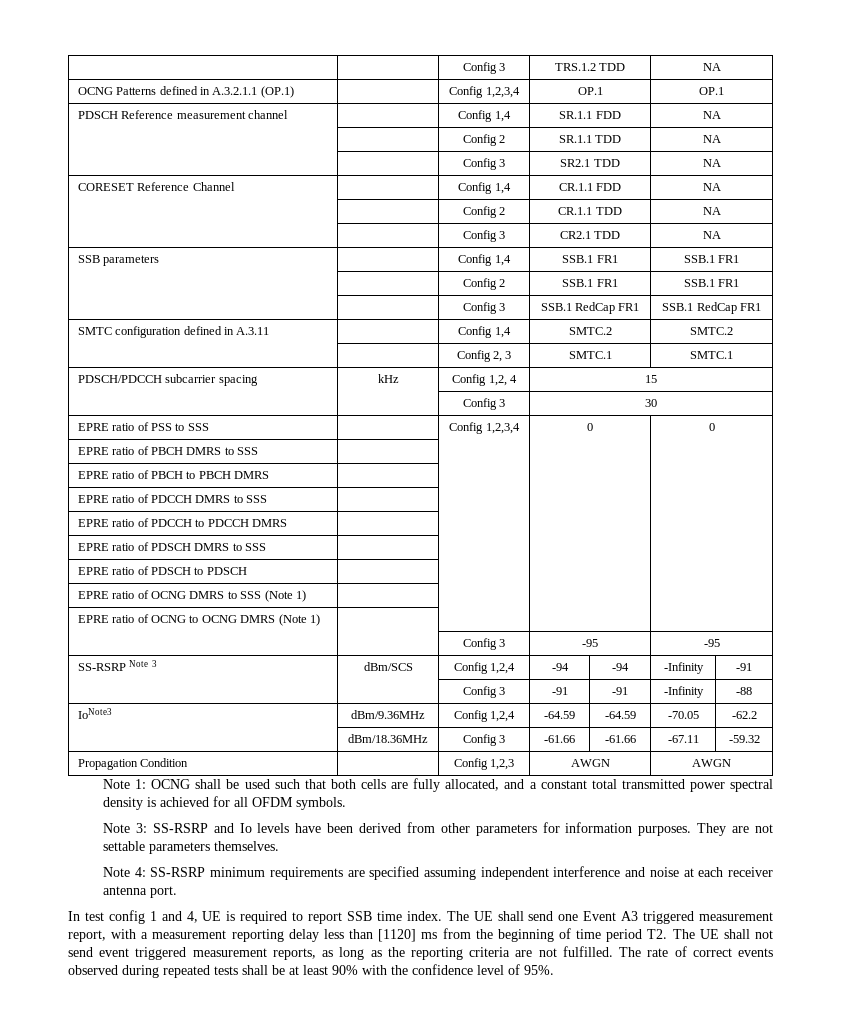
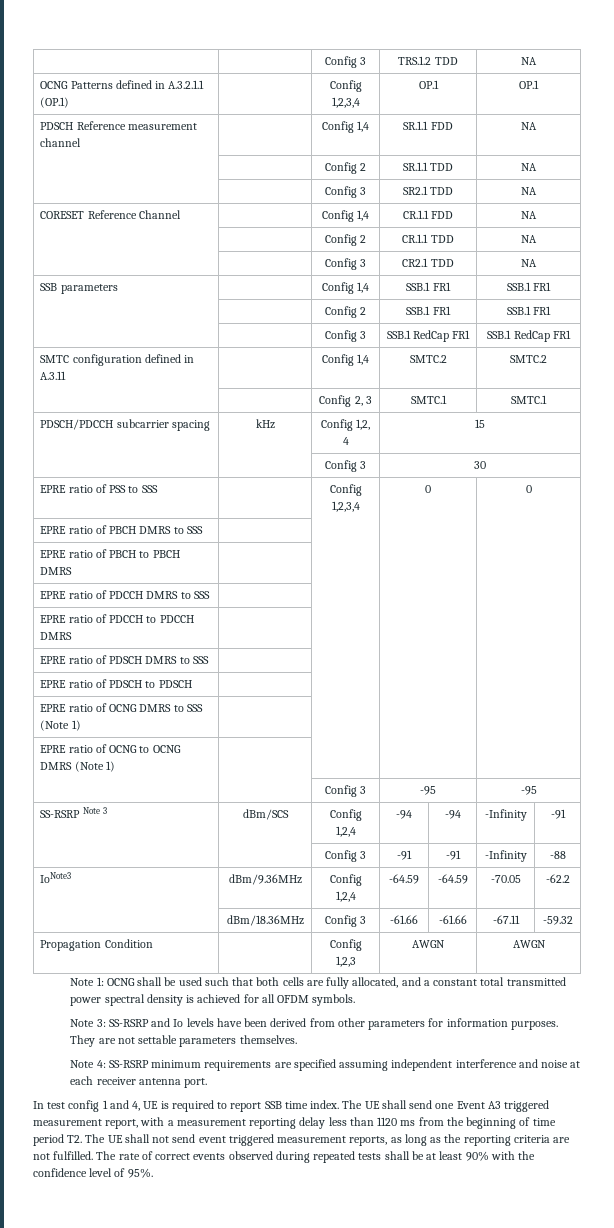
[378,929,417,942] [1120] -> [377,1117,398,1126] 1120

